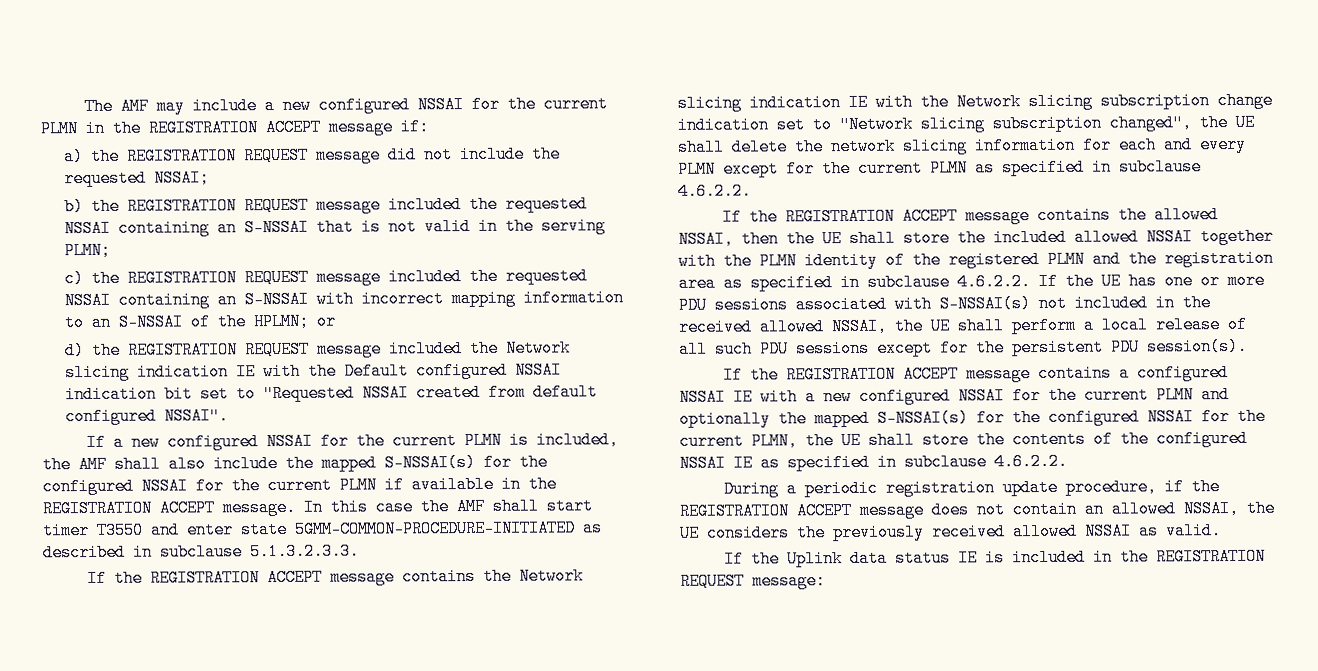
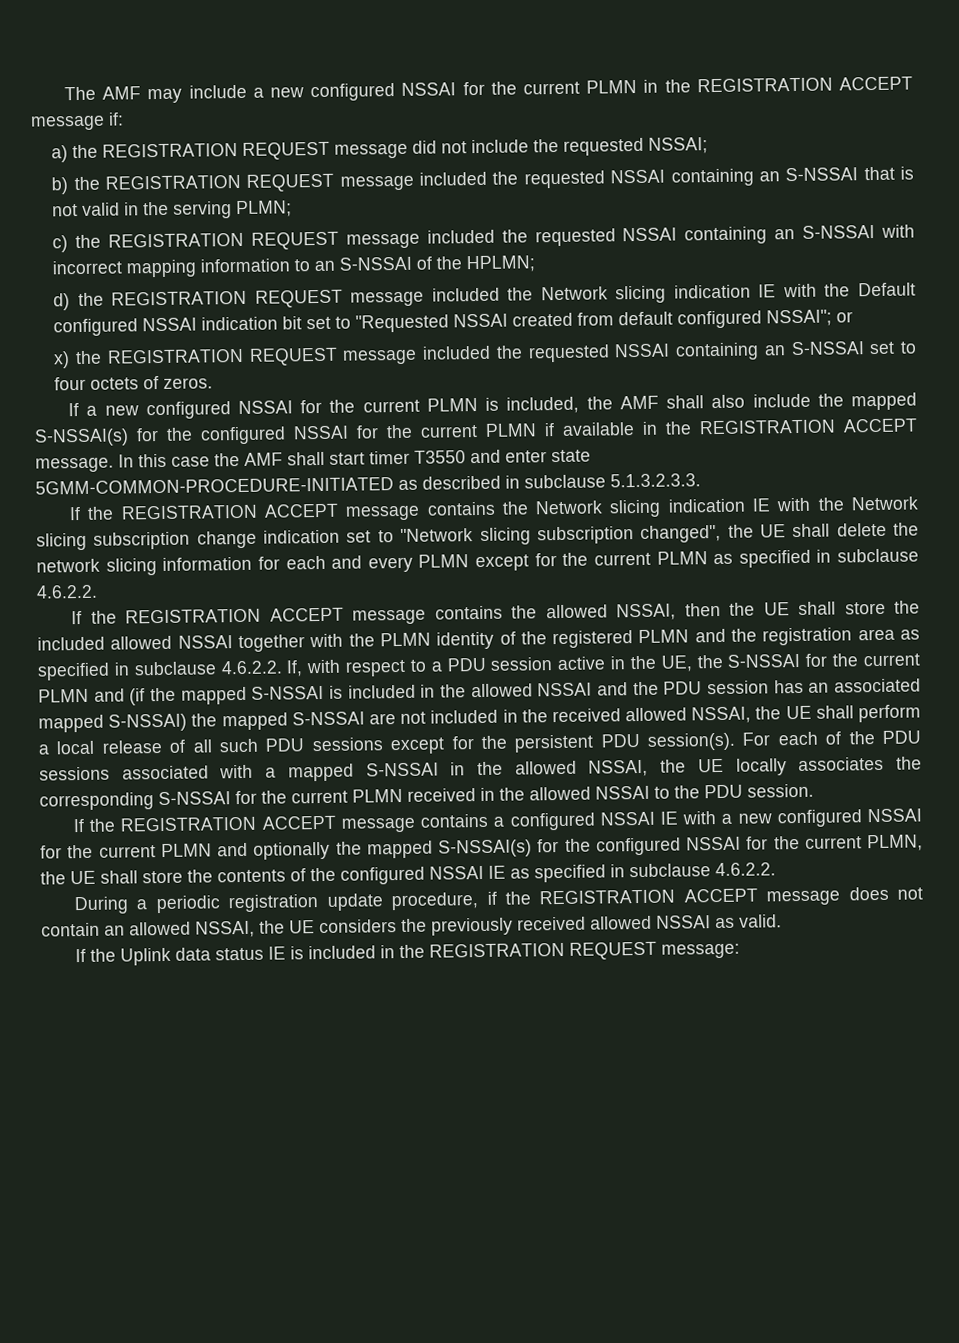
[315,312,336,330] or -> (536, 264) none
[163,407,229,425] NSSAI". -> [766,309,854,327] [53,341,917,369] [54,376,214,391] NSSAI"; or // x) the REGISTRATION REQUEST message included the requested NSSAI containing an S-NSSAI set to four octets of zeros.
[1038,271,1265,291] [678,295,1031,314] If the UE has one or more PDU sessions associated with S-NSSAI(s) -> [286,653,921,677] [38,678,921,706] [38,711,396,733] If, with respect to a PDU session active in the UE, the S-NSSAI for the current PLMN and (if the mapped S-NSSAI is included in the allowed NSSAI and the PDU session has an associated mapped S-NSSAI) the mapped S-NSSAI are
(1248, 346) none -> [742,730,922,746] [39,756,922,782] [39,783,814,811] For each of the PDU sessions associated with a mapped S-NSSAI in the allowed NSSAI, the UE locally associates the corresponding S-NSSAI for the current PLMN received in the allowed NSSAI to the PDU session.

